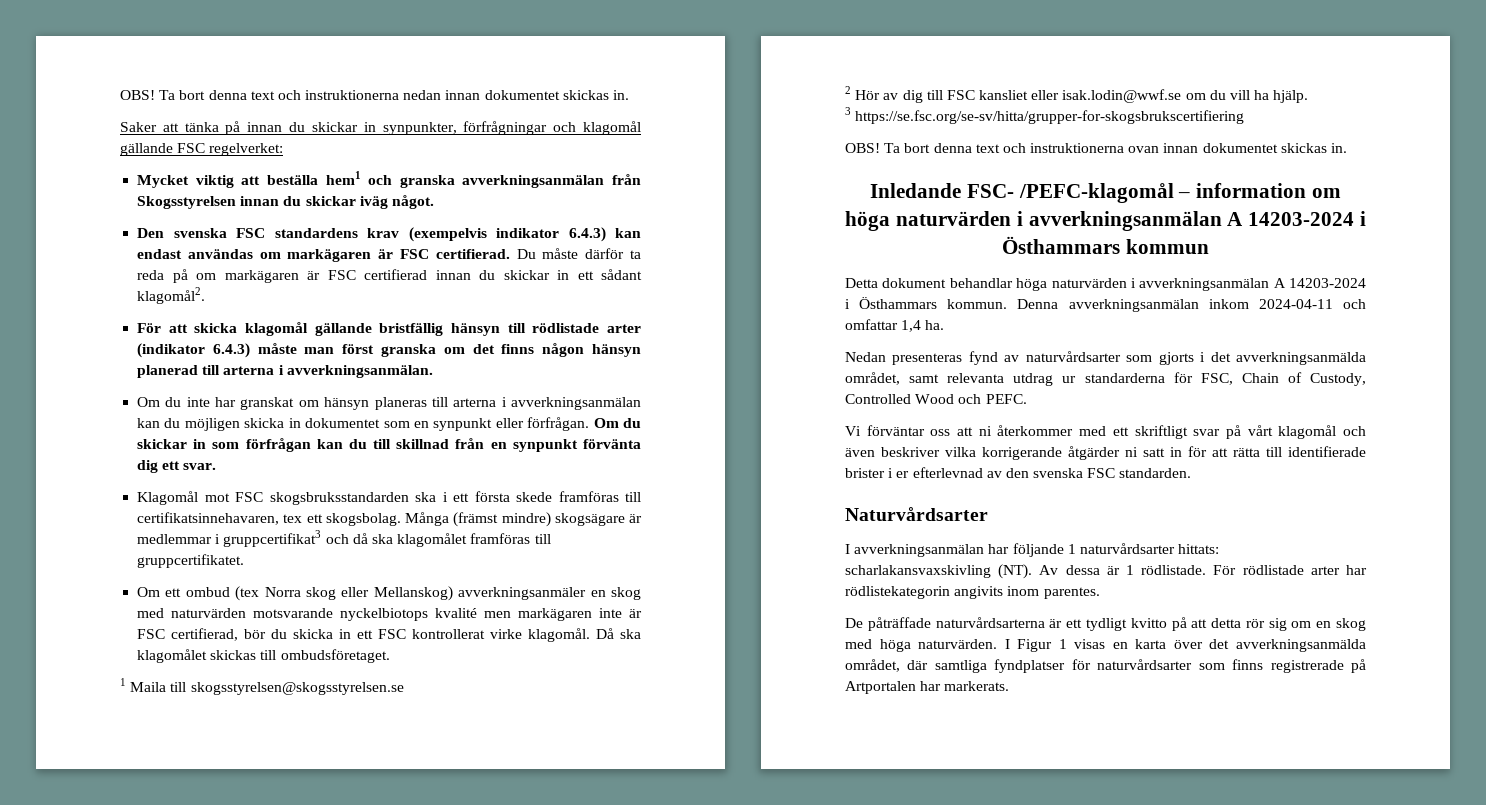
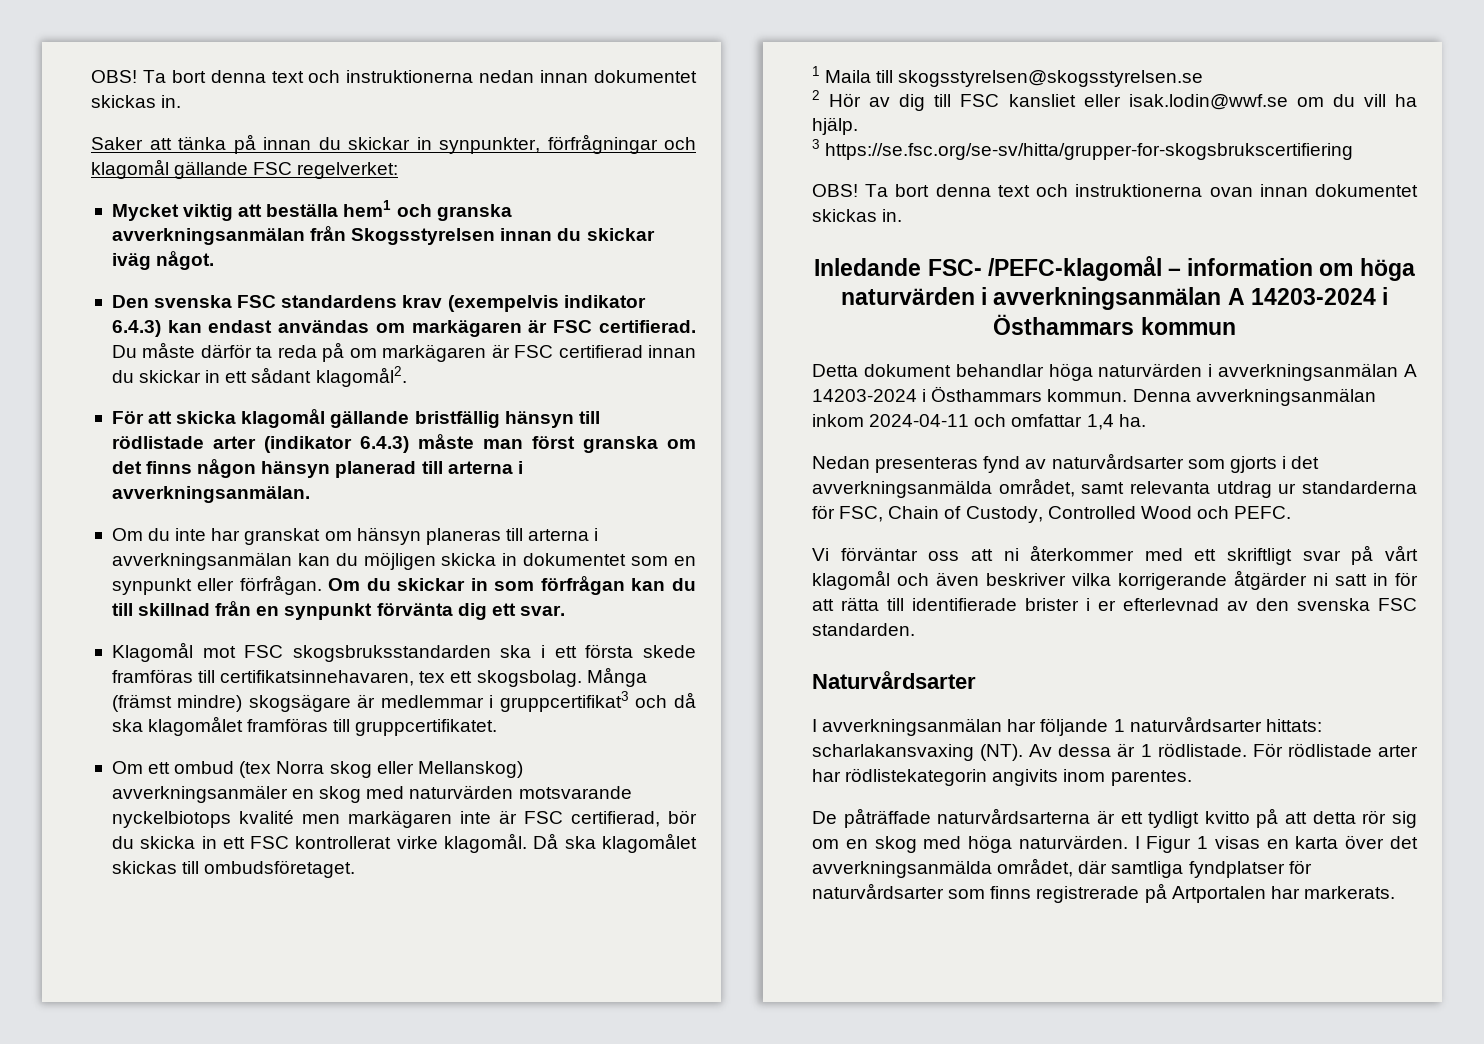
[845,565,991,578] scharlakansvaxskivling -> [812,744,974,761] scharlakansvaxing

